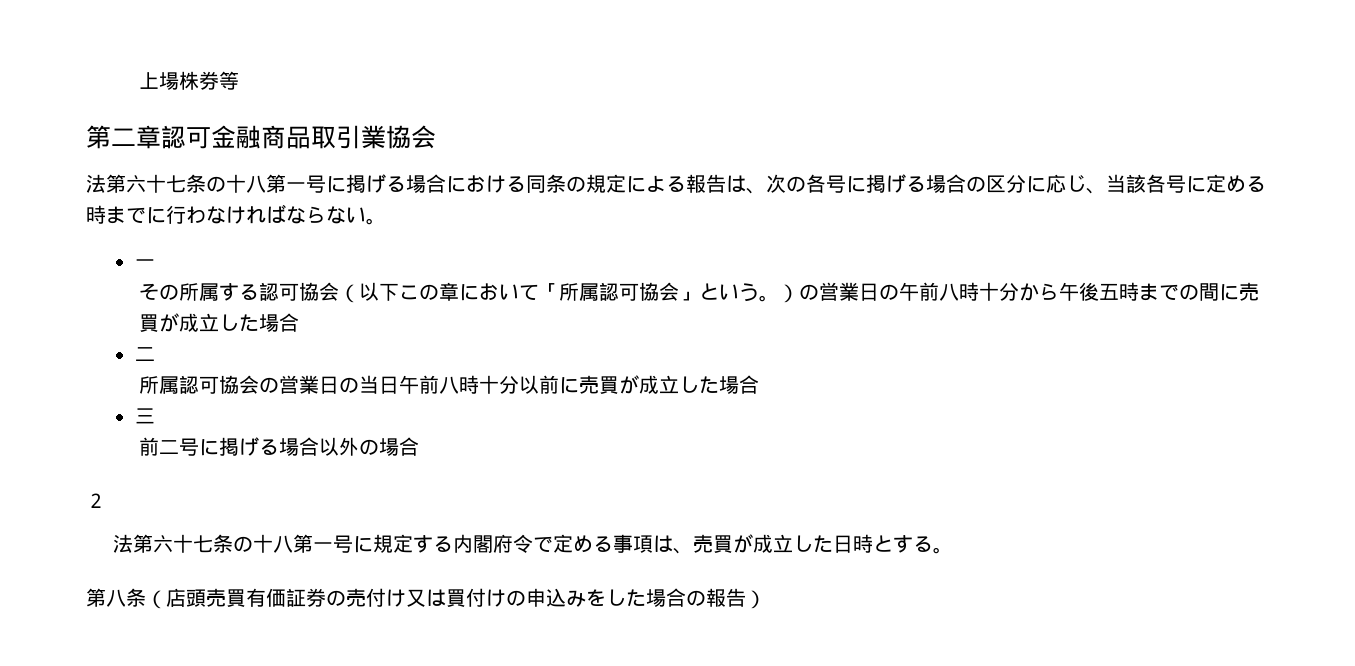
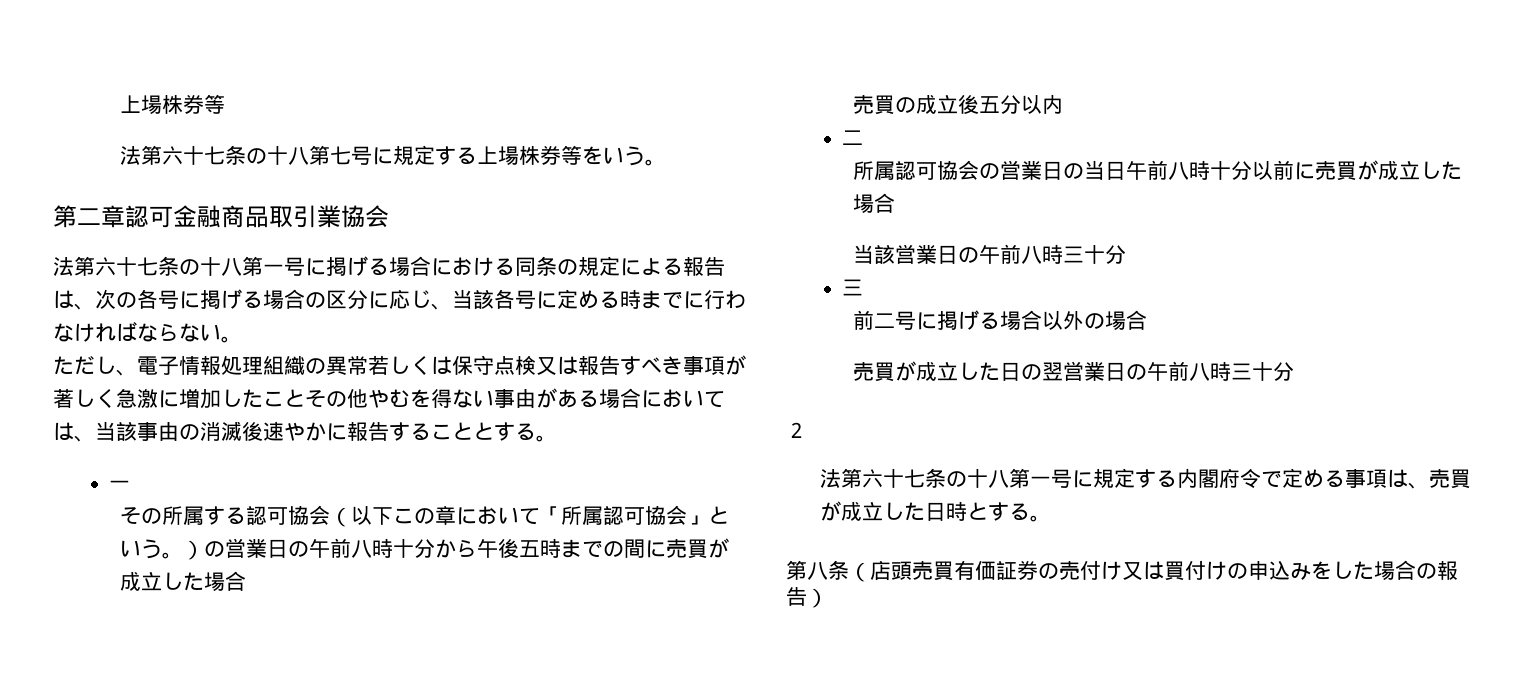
[138,71,239,90] 上場株券等 -> [120,94,226,115] [120,145,667,166] 上場株券等 // 法第六十七条の十八第七号に規定する上場株券等をいう。
(386, 221) none -> [53,355,746,376] [53,388,725,409] [53,421,557,442] // ただし、電子情報処理組織の異常若しくは保守点検又は報告すべき事項が著しく急激に増加したことその他やむを得ない事由がある場合においては、当該事由の消滅後速やかに報告することとする。
(299, 322) none -> [853,94,1064,115] // 売買の成立後五分以内
(759, 384) none -> [853,244,1127,264] // 当該営業日の午前八時三十分
(419, 446) none -> [853,361,1295,382] // 売買が成立した日の翌営業日の午前八時三十分

